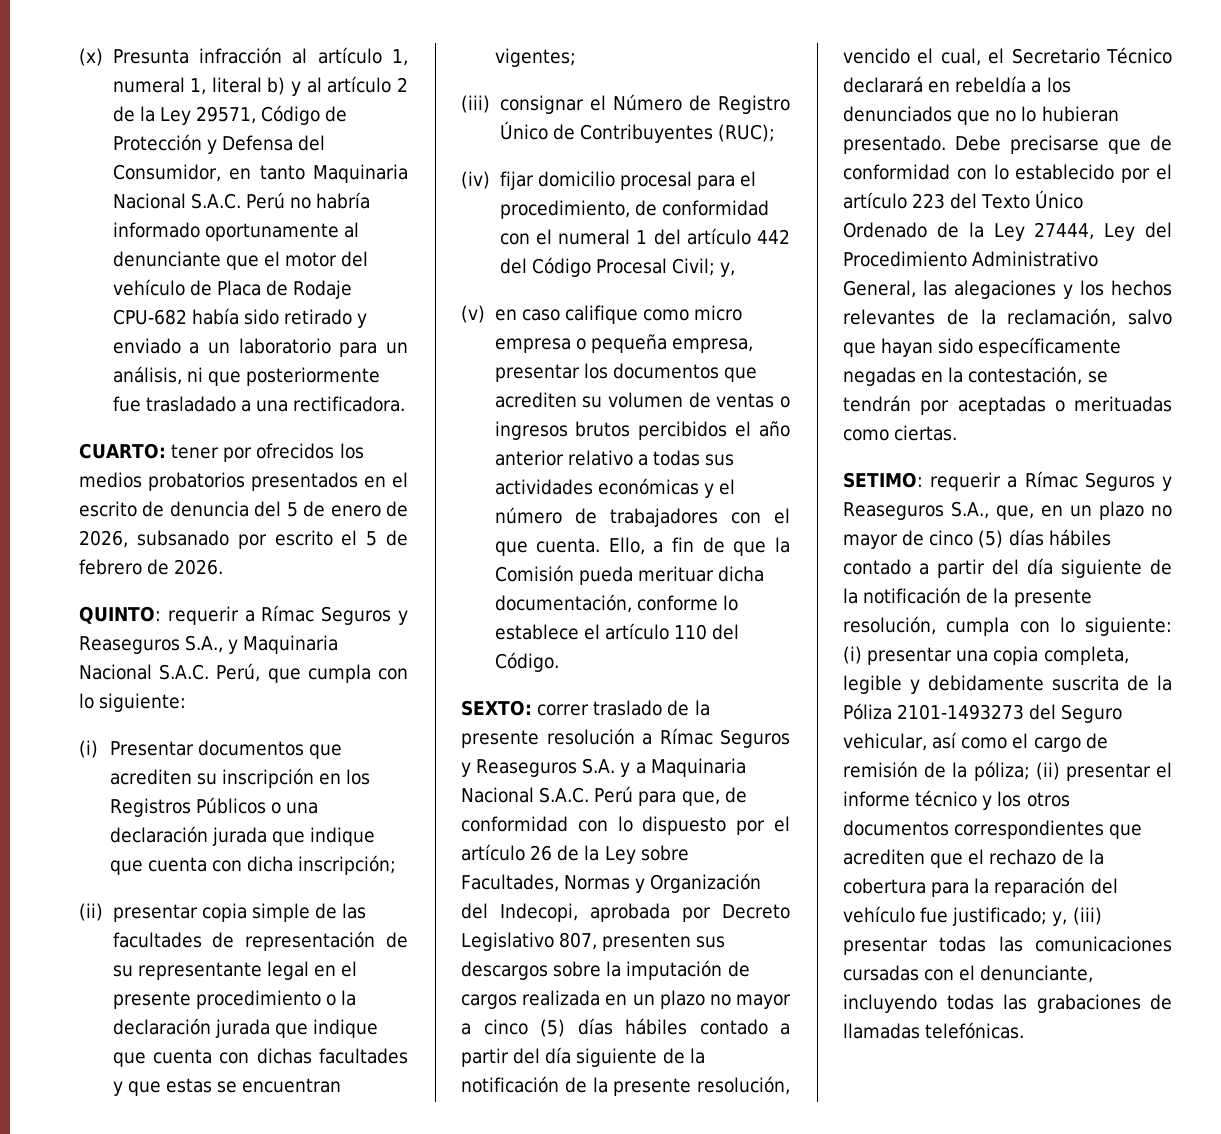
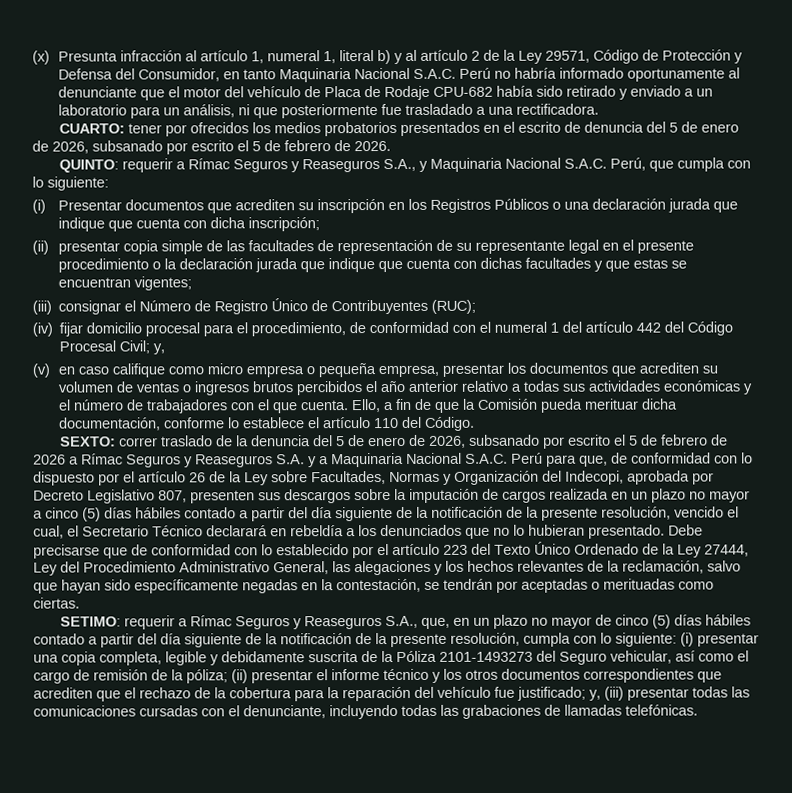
[461,728,635,748] presente resolución -> [251,434,729,449] [33,454,66,465] denuncia del 5 de enero de 2026, subsanado por escrito el 5 de febrero de 2026

